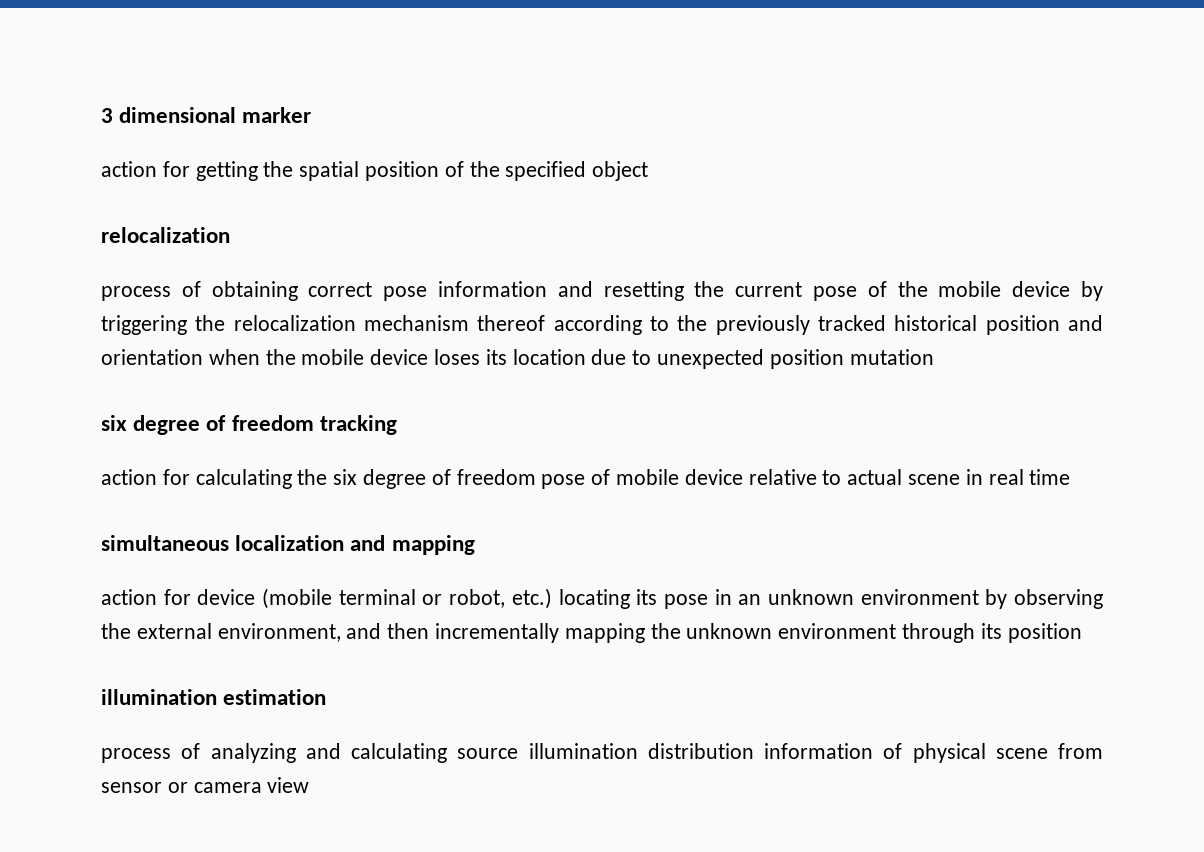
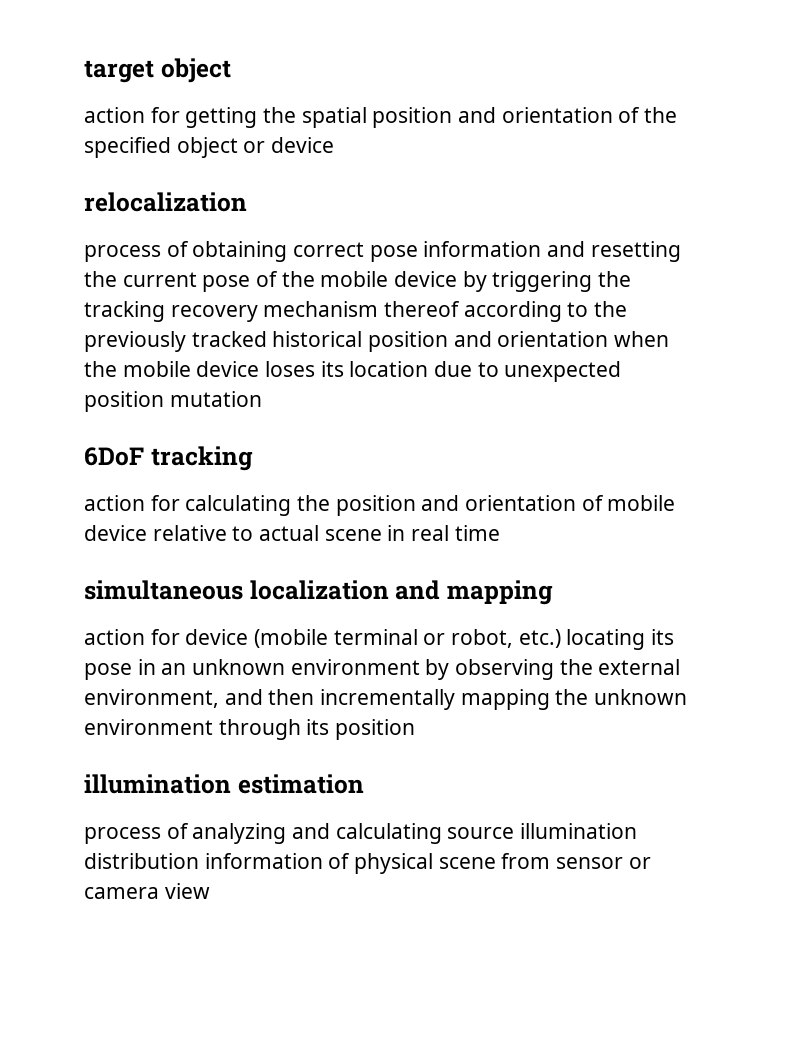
[101,107,312,123] 3 dimensional marker -> [84,58,231,83] target object
(440, 171) none -> [458,107,613,123] and orientation
(649, 171) none -> [243,137,335,153] or device
[233,315,356,331] relocalization -> [84,301,258,322] tracking recovery
[101,415,314,435] six degree of freedom -> [84,447,144,466] 6DoF
[333,469,586,489] six degree of freedom pose -> [335,495,577,516] position and orientation

